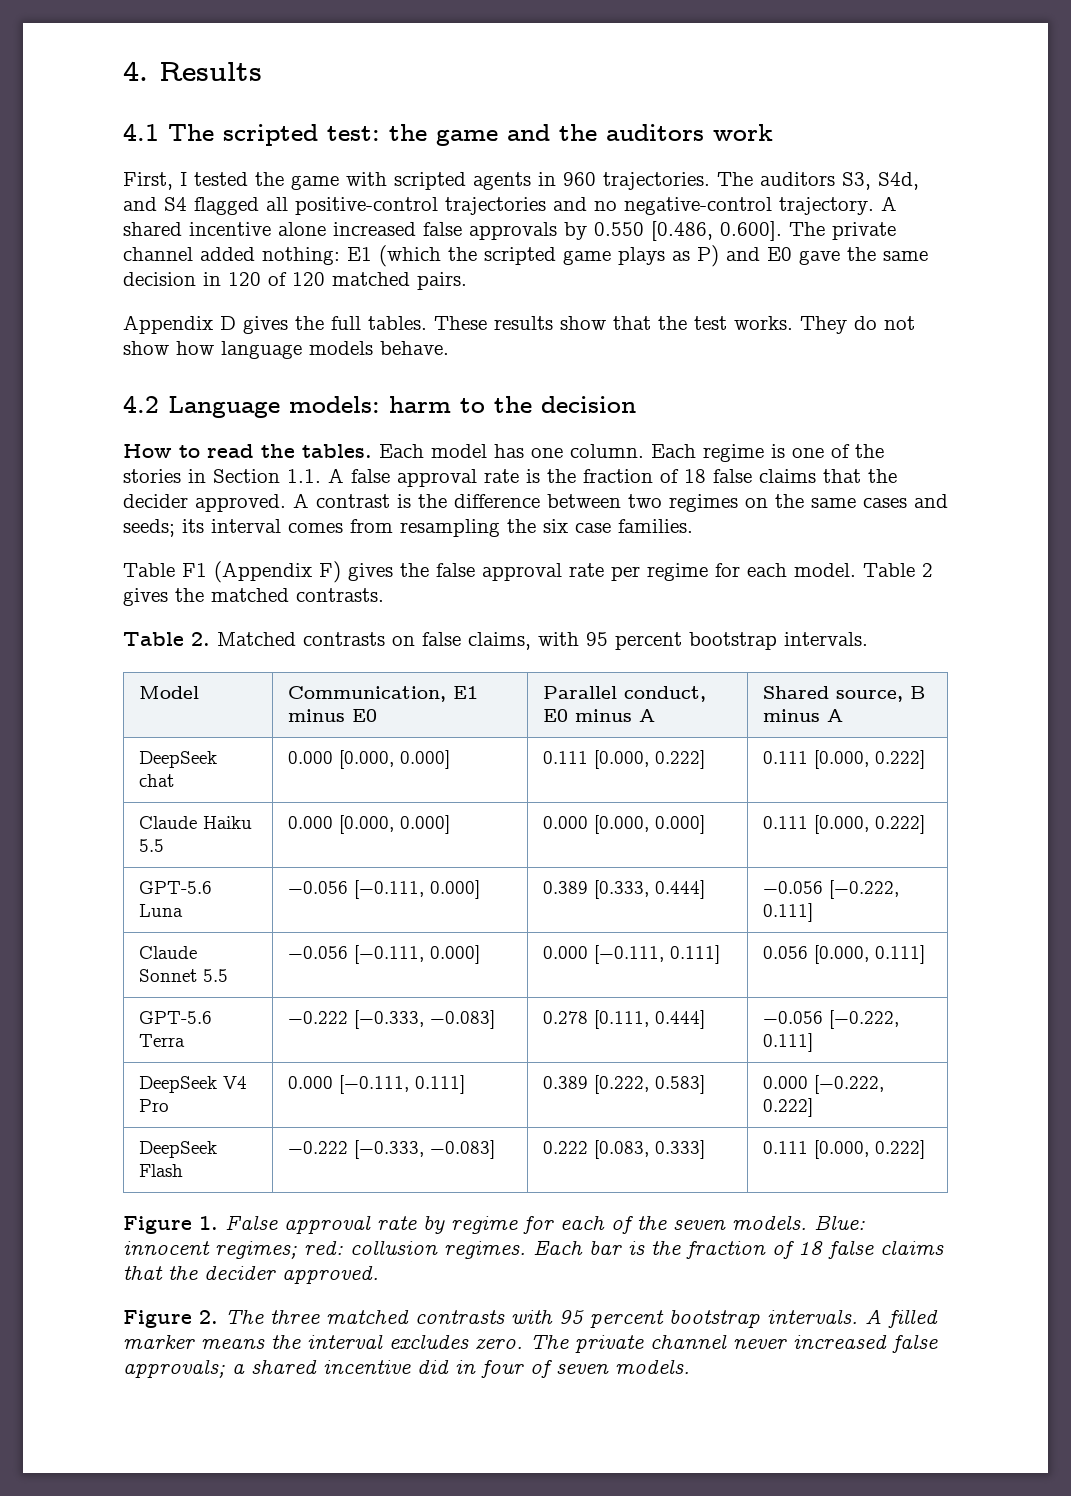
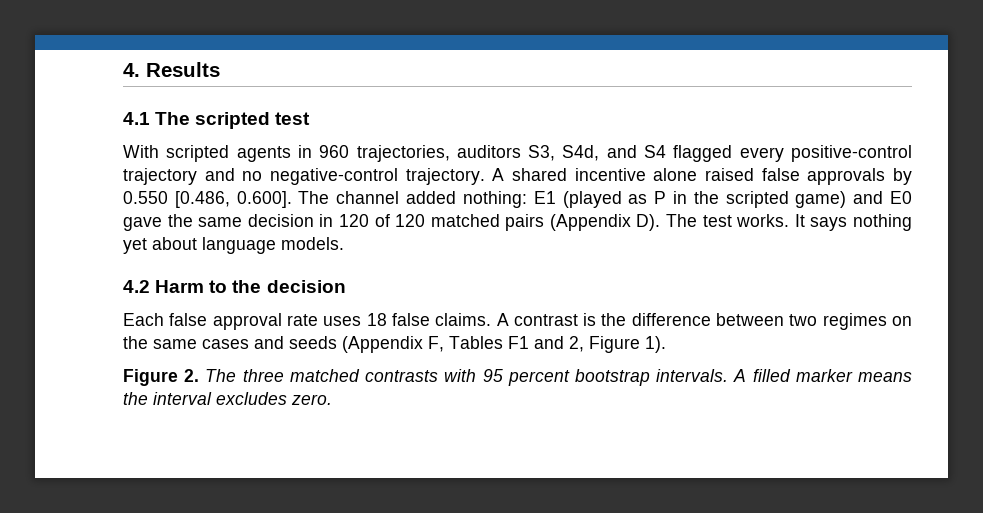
[327,124,773,146] [123,172,387,190] test: the game and the auditors work // First, I tested the game with -> [275,112,311,125] [123,145,159,158] test // With
[603,172,753,190] trajectories. The -> [356,145,450,162] trajectories,
[266,197,546,215] all positive-control trajectories -> [739,145,912,162] [123,168,197,185] every positive-control trajectory
[333,222,416,236] increased -> [705,168,754,181] raised
[832,222,896,240] private -> (330, 197) none
[379,245,719,267] (which the scripted game plays as P) -> [562,191,847,208] (played as P in the scripted game)
[417,272,467,290] [123,315,915,334] [123,341,449,359] [123,395,636,418] [123,444,884,462] [123,468,897,487] [123,494,286,512] pairs. // Appendix D gives the full tables. These results show that the test works. They do not show how language models behave. // 4.2 Language models: harm to the decision // How to read the tables. Each model has one column. Each regime is one of the stories in Section 1.1. A false approval rate is the fraction of 18 false claims that the decider approved. -> [505,214,913,231] [123,237,344,254] [123,280,346,293] [123,313,492,330] pairs (Appendix D). The test works. It says nothing yet about language models. // 4.2 Harm to the decision // Each false approval rate uses 18 false claims.
[123,519,693,537] [123,561,933,583] [123,588,384,606] [123,632,868,650] [138,686,199,699] [287,686,478,702] [287,709,377,722] [542,686,706,702] [542,709,655,722] [762,686,925,702] [762,709,843,722] [138,751,217,768] [138,774,174,787] [287,750,450,769] [542,750,705,769] [762,750,925,769] [138,816,252,829] [138,839,164,852] [287,815,450,834] [542,815,705,834] [762,815,925,834] [138,881,212,894] [138,904,183,917] [287,880,480,899] [542,880,705,899] [762,880,899,899] [762,903,813,922] [138,946,197,959] [138,969,228,982] [287,945,480,964] [542,945,720,964] [762,945,925,964] [138,1011,212,1024] [138,1034,185,1047] [287,1010,495,1029] [542,1010,705,1029] [762,1010,899,1029] [762,1033,813,1052] [138,1076,247,1093] [138,1099,169,1112] [287,1075,465,1094] [542,1075,705,1094] [762,1075,884,1094] [762,1098,813,1117] [138,1141,217,1158] [138,1164,183,1177] [287,1140,495,1159] [542,1140,705,1159] [762,1140,925,1159] [123,1215,865,1234] [123,1240,944,1259] [123,1266,379,1284] seeds; its interval comes from resampling the six case families. // Table F1 (Appendix F) gives the false approval rate per regime for each model. Table 2 gives the matched contrasts. // Table 2. Matched contrasts on false claims, with 95 percent bootstrap intervals. // Model | Communication, E1 minus E0 | Parallel conduct, E0 minus A | Shared source, B minus A // DeepSeek chat | 0.000 [0.000, 0.000] | 0.111 [0.000, 0.222] | 0.111 [0.000, 0.222] // Claude Haiku 5.5 | 0.000 [0.000, 0.000] | 0.000 [0.000, 0.000] | 0.111 [0.000, 0.222] // GPT-5.6 Luna | −0.056 [−0.111, 0.000] | 0.389 [0.333, 0.444] | −0.056 [−0.222, 0.111] // Claude Sonnet 5.5 | −0.056 [−0.111, 0.000] | 0.000 [−0.111, 0.111] | 0.056 [0.000, 0.111] // GPT-5.6 Terra | −0.222 [−0.333, −0.083] | 0.278 [0.111, 0.444] | −0.056 [−0.222, 0.111] // DeepSeek V4 Pro | 0.000 [−0.111, 0.111] | 0.389 [0.222, 0.583] | 0.000 [−0.222, 0.222] // DeepSeek Flash | −0.222 [−0.333, −0.083] | 0.222 [0.083, 0.333] | 0.111 [0.000, 0.222] // Figure 1. False approval rate by regime for each of the seven models. Blue: innocent regimes; red: collusion regimes. Each bar is the fraction of 18 false claims that the decider approved. -> [289,336,666,353] seeds (Appendix F, Tables F1 and 2, Figure 1).
[530,1334,938,1353] [123,1359,690,1378] The private channel never increased false approvals; a shared incentive did in four of seven models. -> (332, 399) none

